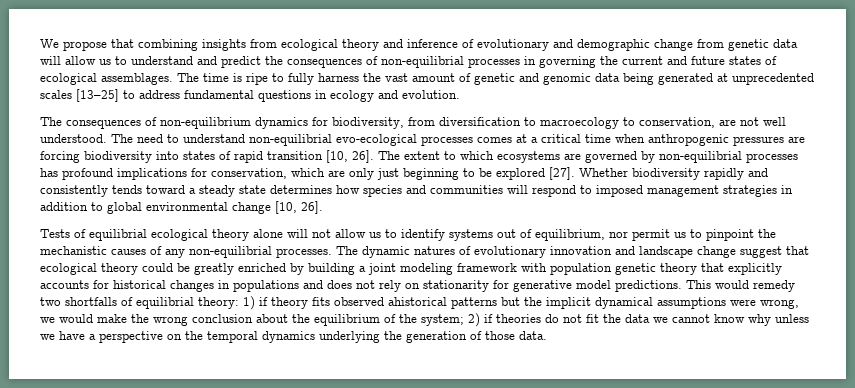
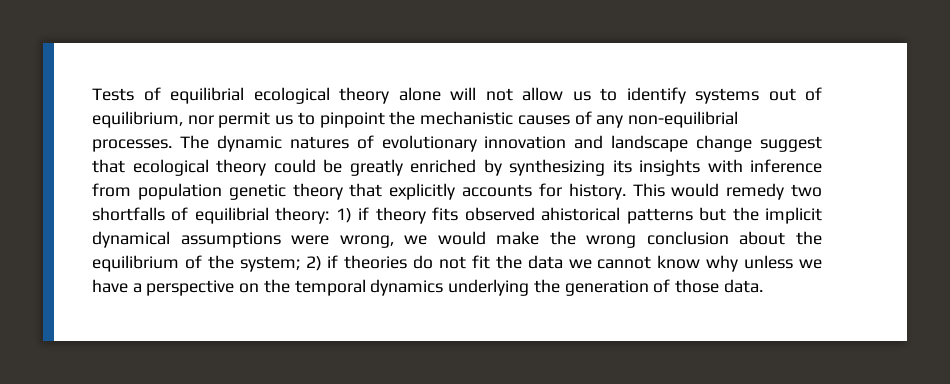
[40,39,798,51] [40,56,777,68] [40,73,814,85] [40,89,460,102] [40,117,786,129] [40,134,805,146] [40,150,798,163] [40,167,768,180] [40,185,793,197] [40,201,323,214] We propose that combining insights from ecological theory and inference of evolutionary and demographic change from genetic data will allow us to understand and predict the consequences of non-equilibrial processes in governing the current and future states of ecological assemblages. The time is ripe to fully harness the vast amount of genetic and genomic data being generated at unprecedented scales [13–25] to address fundamental questions in ecology and evolution. // The consequences of non-equilibrium dynamics for biodiversity, from diversification to macroecology to conservation, are not well understood. The need to understand non-equilibrial evo-ecological processes comes at a critical time when anthropogenic pressures are forcing biodiversity into states of rapid transition [10, 26]. The extent to which ecosystems are governed by non-equilibrial processes has profound implications for conservation, which are only just beginning to be explored [27]. Whether biodiversity rapidly and consistently tends toward a steady state determines how species and communities will respond to imposed management strategies in addition to global environmental change [10, 26]. // -> (92, 94) none
[308,263,547,275] building a joint modeling framework with -> [509,159,822,176] [92,183,131,197] synthesizing its insights with inference from
[113,280,682,292] historical changes in populations and does not rely on stationarity for generative model predictions. -> [568,183,626,200] history.

